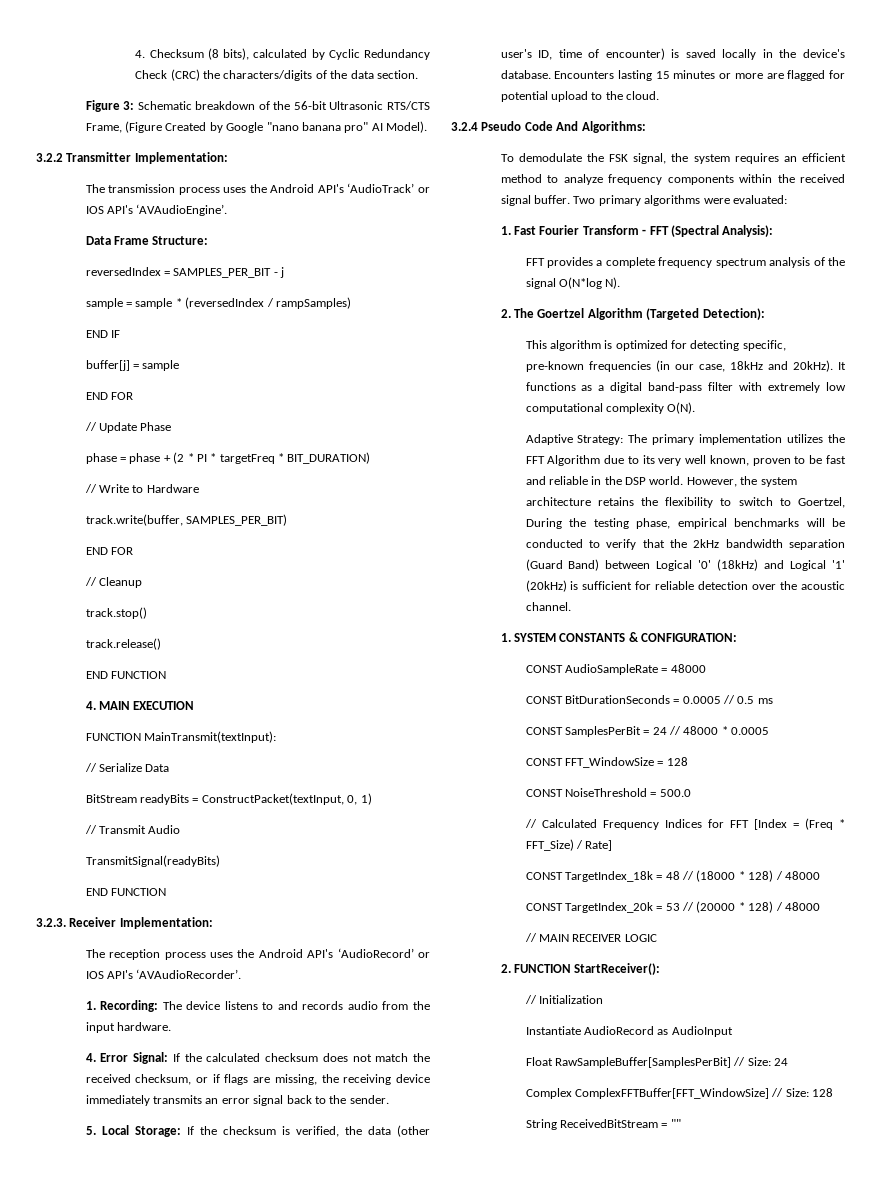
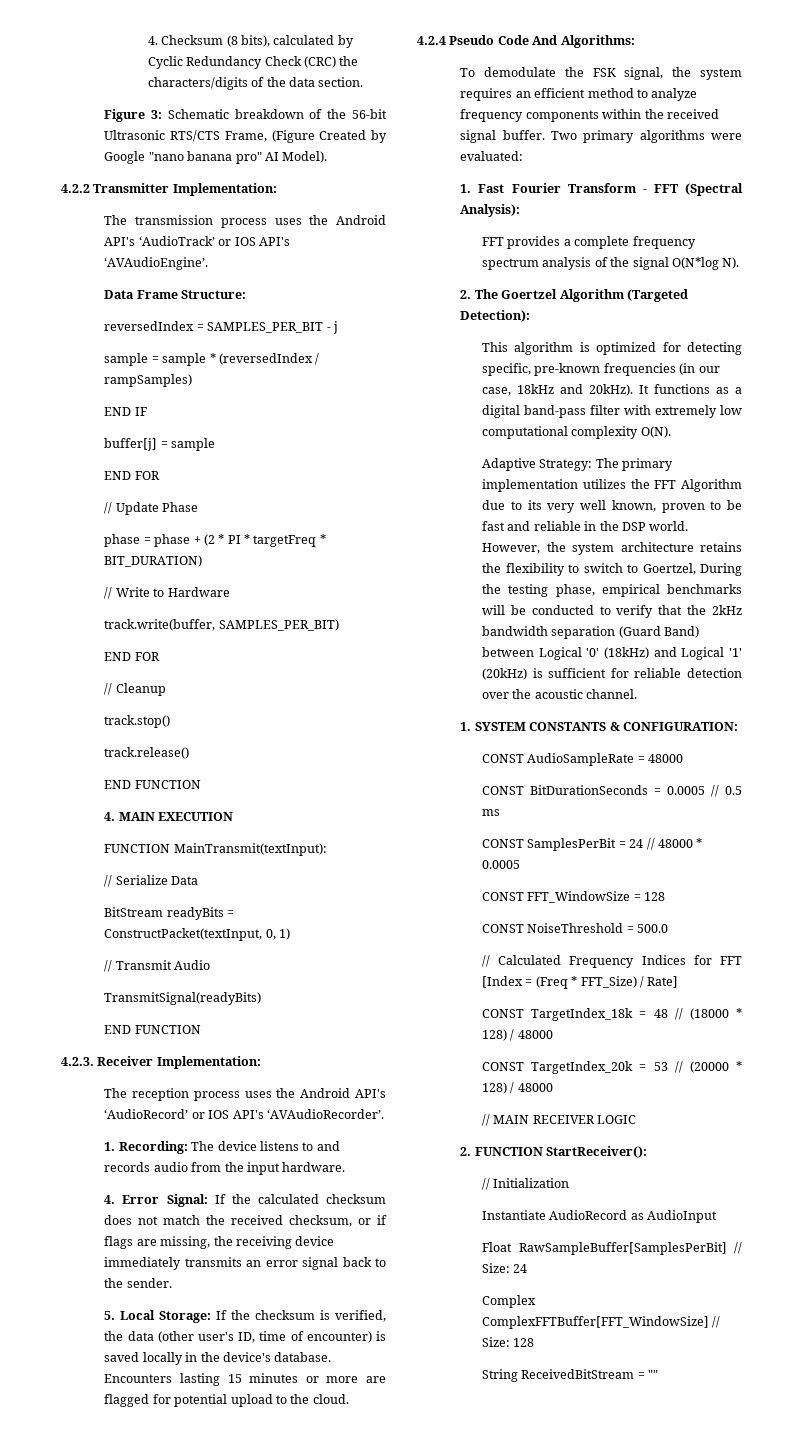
[36,153,63,162] 3.2.2 -> [61,184,90,193] 4.2.2
[36,918,66,927] 3.2.3. -> [61,1057,94,1066] 4.2.3.
[451,122,478,131] 3.2.4 -> [417,36,446,45] 4.2.4

